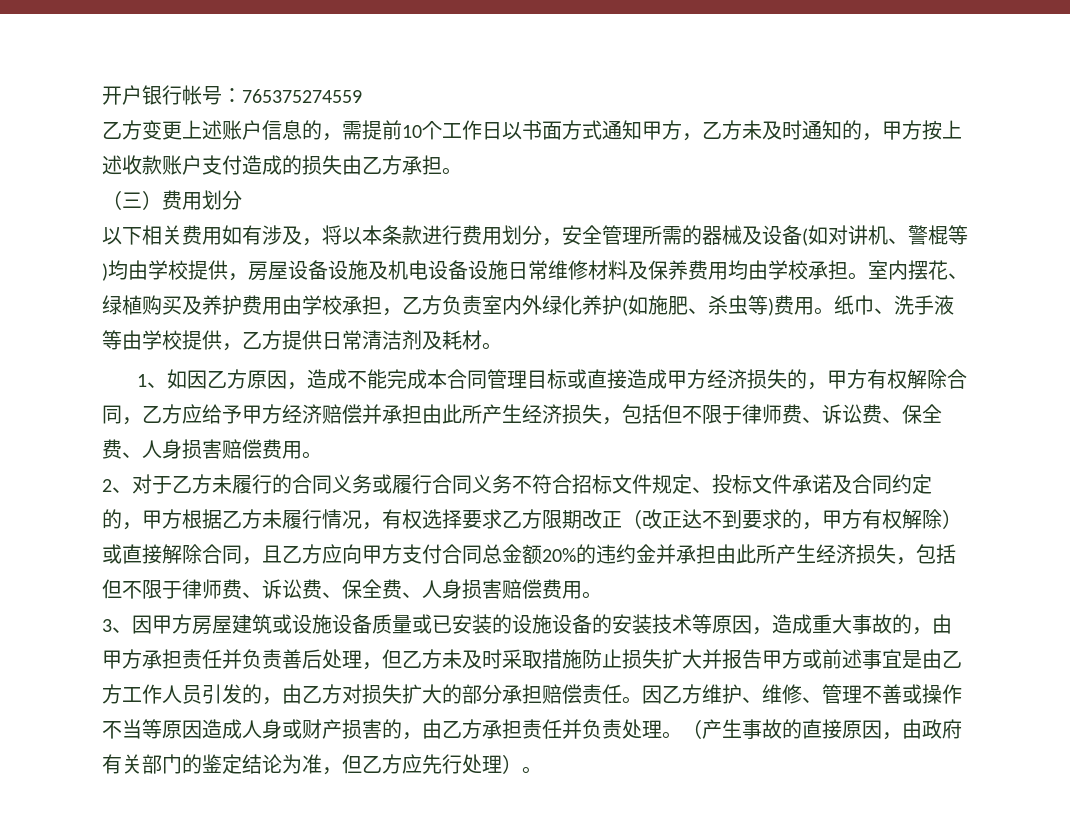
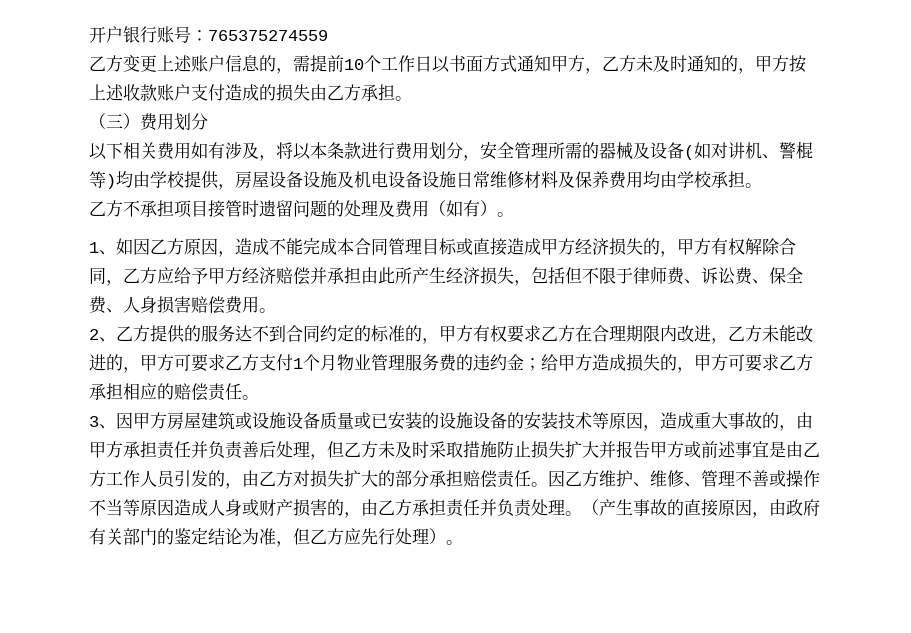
[182,85,202,105] 帐 -> [157,26,174,43] 账
[868,260,968,280] [102,295,954,316] [102,330,482,351] 室内摆花、绿植购买及养护费用由学校承担，乙方负责室内外绿化养护(如施肥、杀虫等)费用。纸巾、洗手液等由学校提供，乙方提供日常清洁剂及耗材 -> [89,200,497,218] // 乙方不承担项目接管时遗留问题的处理及费用（如有）
[132,474,932,494] [102,509,962,530] [102,544,956,565] [102,579,582,599] 对于乙方未履行的合同义务或履行合同义务不符合招标文件规定、投标文件承诺及合同约定的，甲方根据乙方未履行情况，有权选择要求乙方限期改正（改正达不到要求的，甲方有权解除）或直接解除合同，且乙方应向甲方支付合同总金额20%的违约金并承担由此所产生经济损失，包括但不限于律师费、诉讼费、保全费、人身损害赔偿费用 -> [116,325,813,344] [89,354,813,373] [89,383,242,401] 乙方提供的服务达不到合同约定的标准的，甲方有权要求乙方在合理期限内改进，乙方未能改进的，甲方可要求乙方支付1个月物业管理服务费的违约金；给甲方造成损失的，甲方可要求乙方承担相应的赔偿责任

